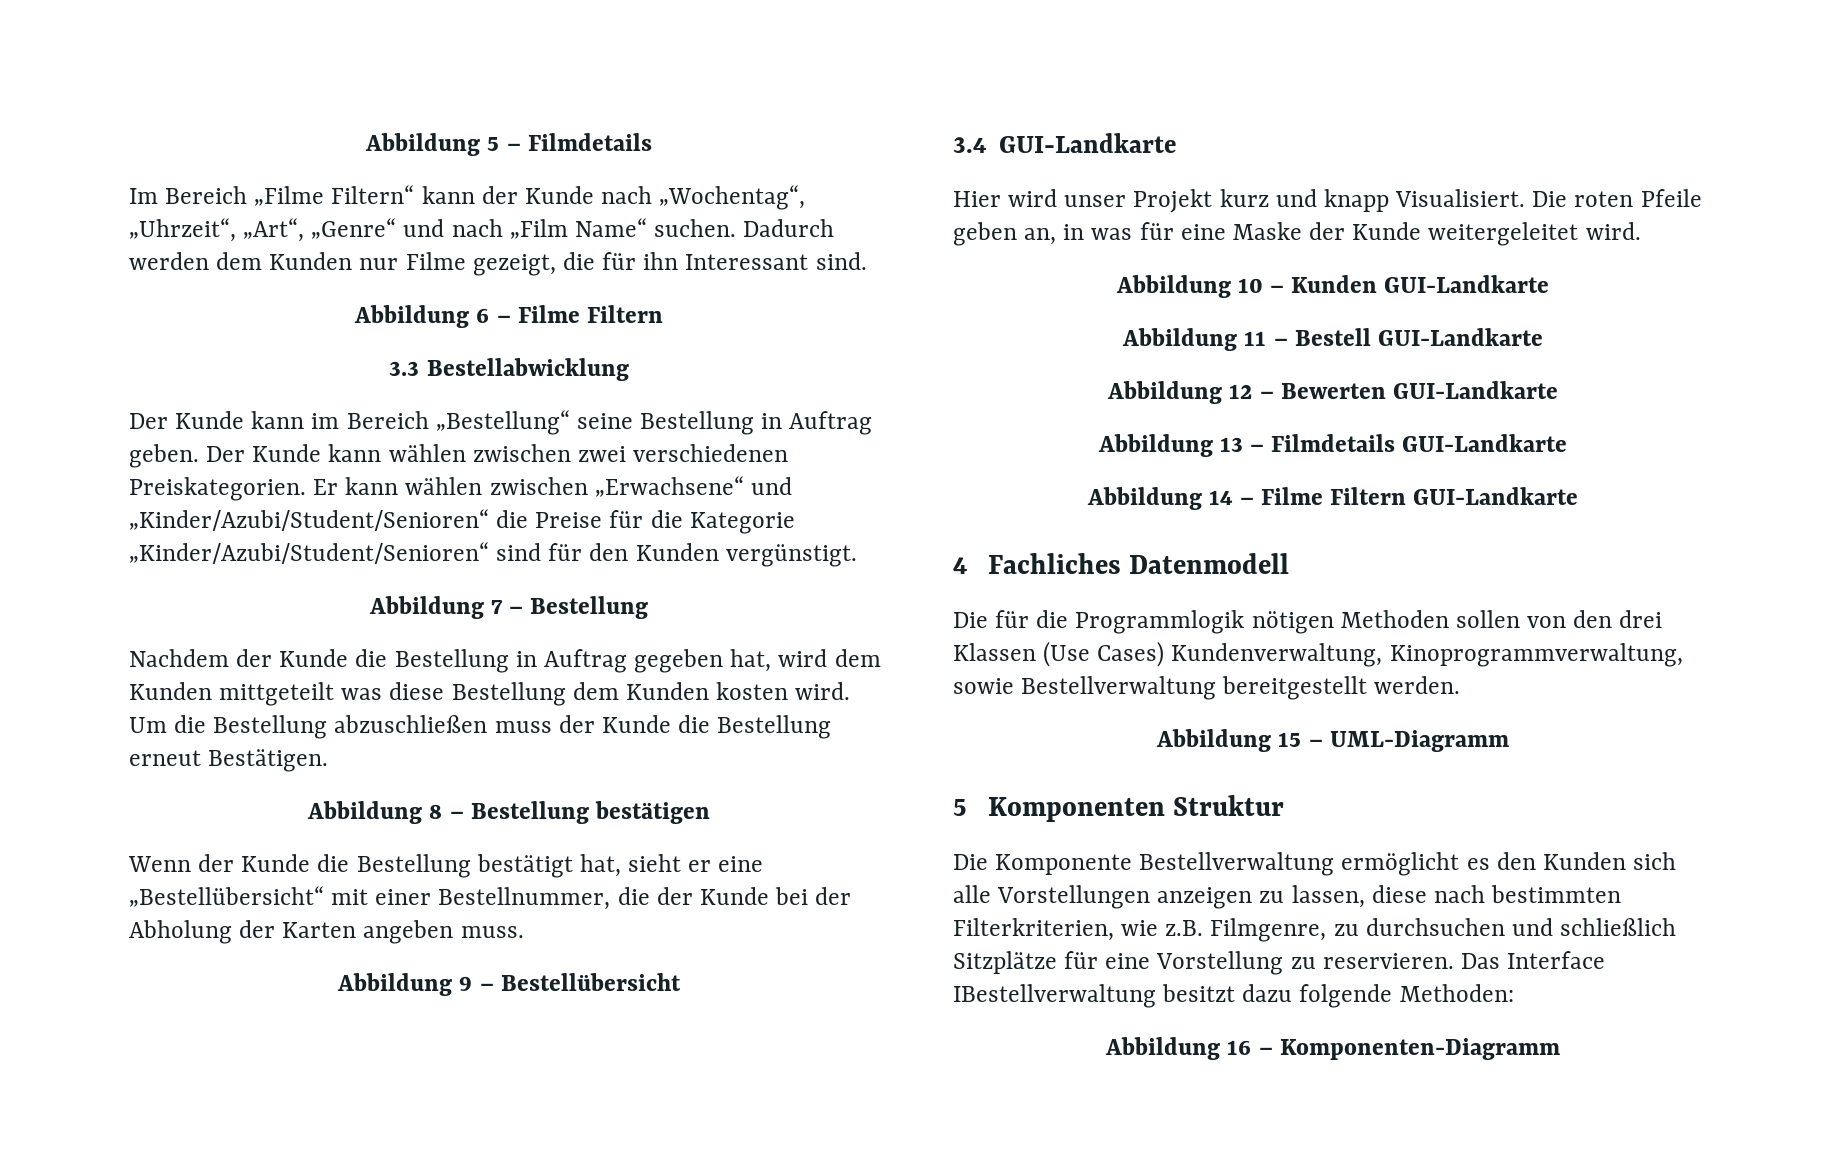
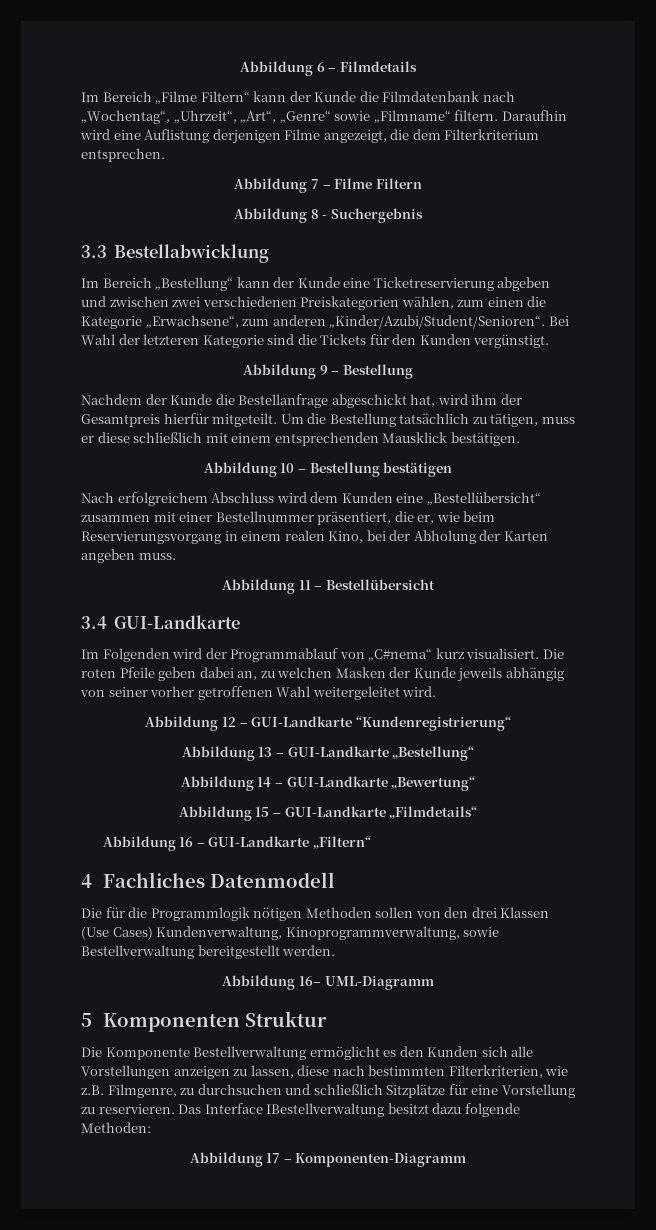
[365,133,500,156] Abbildung 5 -> [240,61,325,76] Abbildung 6
(594, 195) none -> [359,91,480,102] die Filmdatenbank
[403,218,835,239] [129,252,867,276] [354,305,490,328] und nach „Film Name“ suchen. Dadurch werden dem Kunden nur Filme gezeigt, die für ihn Interessant sind. // Abbildung 6 -> [334,110,567,123] [80,129,540,144] [81,148,165,162] [234,178,319,193] sowie „Filmname“ filtern. Daraufhin wird eine Auflistung derjenigen Filme angezeigt, die dem Filterkriterium entsprechen. // Abbildung 7
[389,358,629,381] [129,410,873,435] [129,444,789,468] [129,476,792,501] [129,509,795,534] [129,542,542,564] 3.3 Bestellabwicklung // Der Kunde kann im Bereich „Bestellung“ seine Bestellung in Auftrag geben. Der Kunde kann wählen zwischen zwei verschiedenen Preiskategorien. Er kann wählen zwischen „Erwachsene“ und „Kinder/Azubi/Student/Senioren“ die Preise für die Kategorie „Kinder/Azubi/Student/Senioren“ sind -> [234,208,423,223] [81,244,269,263] [81,277,551,291] [81,296,547,310] [81,315,569,329] [81,334,367,348] Abbildung 8 - Suchergebnis // 3.3 Bestellabwicklung // Im Bereich „Bestellung“ kann der Kunde eine Ticketreservierung abgeben und zwischen zwei verschiedenen Preiskategorien wählen, zum einen die Kategorie „Erwachsene“, zum anderen „Kinder/Azubi/Student/Senioren“. Bei Wahl der letzteren Kategorie sind die Tickets
[490,600,503,614] 7 -> [319,365,328,375] 9
[394,649,881,673] [129,682,851,706] [129,715,832,739] [129,749,329,772] [307,801,443,824] Bestellung in Auftrag gegeben hat, wird dem Kunden mittgeteilt was diese Bestellung dem Kunden kosten wird. Um die Bestellung abzuschließen muss der Kunde die Bestellung erneut Bestätigen. // Abbildung 8 -> [238,394,522,408] [81,413,575,427] [81,432,520,446] [203,462,295,477] Bestellanfrage abgeschickt hat, wird ihm der Gesamtpreis hierfür mitgeteilt. Um die Bestellung tatsächlich zu tätigen, muss er diese schließlich mit einem entsprechenden Mausklick bestätigen. // Abbildung 10
[128,854,712,878] Wenn der Kunde die Bestellung bestätigt hat, sieht er -> [81,492,393,506] Nach erfolgreichem Abschluss wird dem Kunden
(324, 896) none -> [81,515,150,522] zusammen
[438,887,769,910] Bestellnummer, die der Kunde -> [215,511,496,525] [81,530,364,544] Bestellnummer präsentiert, die er, wie beim Reservierungsvorgang in einem realen Kino,
[459,976,473,991] 9 -> [298,580,311,590] 11
[953,189,1702,213] [953,222,1641,246] [1115,275,1550,298] [1122,328,1543,351] Hier wird unser Projekt kurz und knapp Visualisiert. Die roten Pfeile geben an, in was für eine Maske der Kunde weitergeleitet wird. // Abbildung 10 – Kunden GUI-Landkarte // Abbildung 11 – Bestell GUI-Landkarte -> [81,648,564,662] [81,667,564,682] [80,686,437,700] Im Folgenden wird der Programmablauf von „C#nema“ kurz visualisiert. Die roten Pfeile geben dabei an, zu welchen Masken der Kunde jeweils abhängig von seiner vorher getroffenen Wahl weitergeleitet wird.
[1280,381,1558,399] Bewerten GUI-Landkarte -> [251,716,511,731] GUI-Landkarte “Kundenregistrierung“
[1271,434,1568,452] Filmdetails GUI-Landkarte -> [287,746,475,761] GUI-Landkarte „Bestellung“
[1261,487,1579,505] Filme Filtern GUI-Landkarte -> [286,776,476,791] [178,806,478,821] [102,836,371,851] GUI-Landkarte „Bewertung“ // Abbildung 15 – GUI-Landkarte „Filmdetails“ // Abbildung 16 – GUI-Landkarte „Filtern“
[1278,732,1323,747] 15 – -> [299,976,321,986] 16–
[1227,1040,1252,1055] 16 -> [266,1153,281,1163] 17

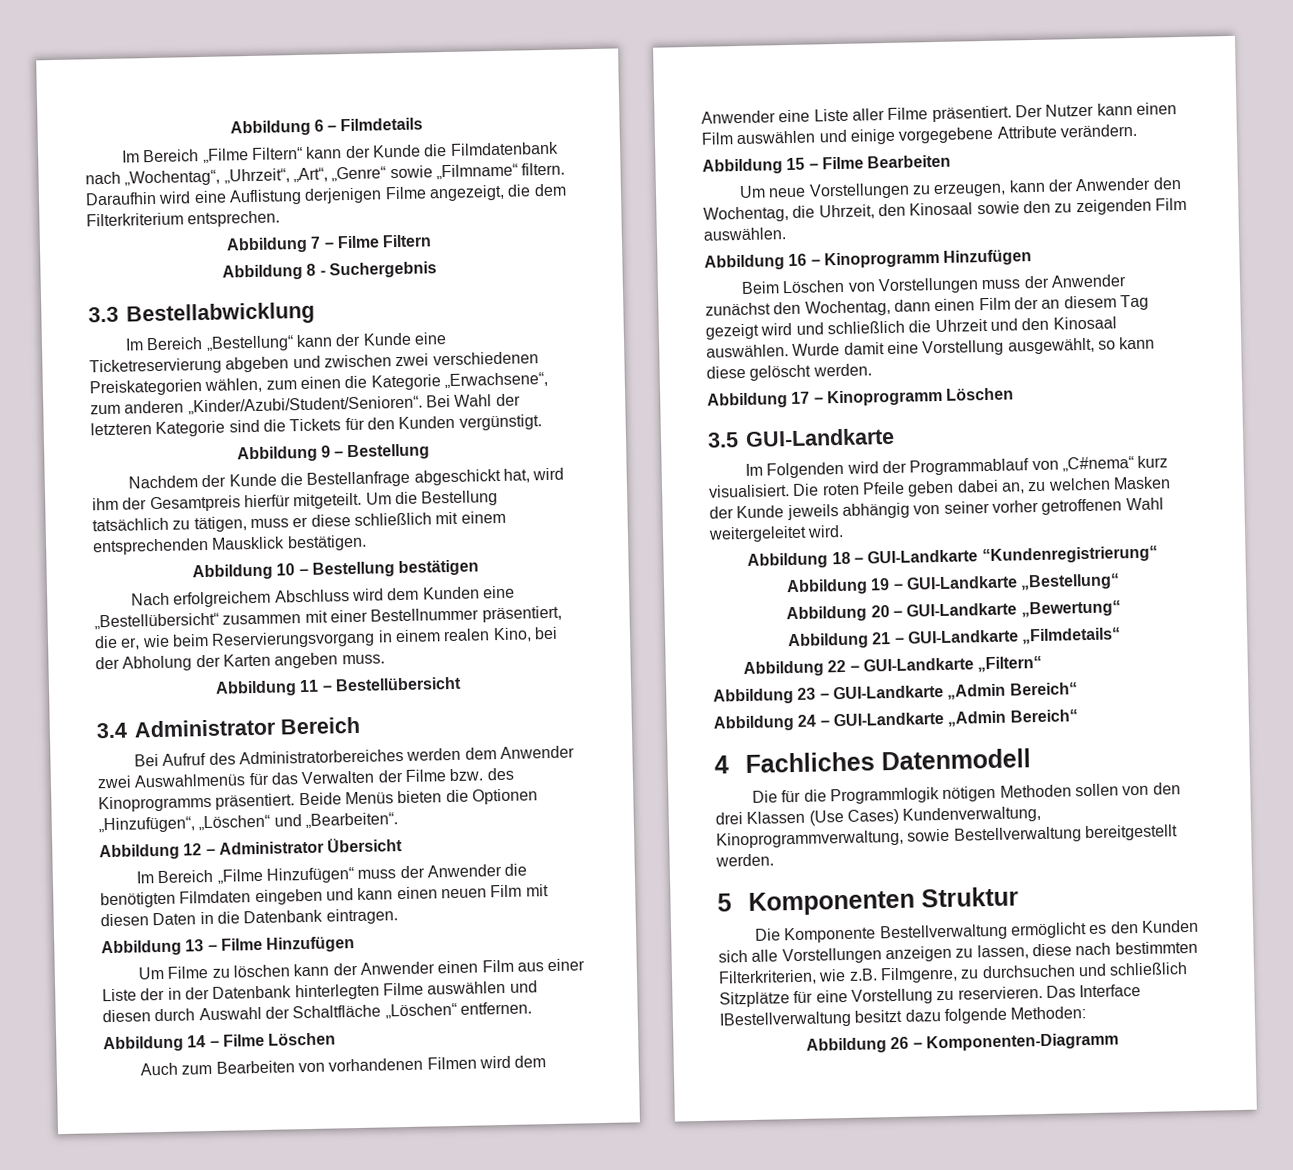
(107, 622) none -> [134,716,360,738] [133,745,575,767] [97,767,514,789] [98,788,538,813] [98,812,398,834] [99,837,404,861] [135,863,528,884] [100,884,549,909] [100,908,398,927] [101,936,356,957] [137,958,586,980] [102,980,538,1002] [102,1001,532,1023] [103,1032,337,1053] [139,1055,547,1076] [701,102,1177,124] [701,123,1137,145] [702,154,952,175] [738,177,1182,200] [703,197,1187,223] [703,227,786,241] [704,249,1033,271] [740,274,1126,295] [705,294,1149,317] [705,316,1117,340] [706,336,1156,358] [706,363,872,381] [707,387,1015,409] [707,432,739,448] Administrator Bereich // Bei Aufruf des Administratorbereiches werden dem Anwender zwei Auswahlmenüs für das Verwalten der Filme bzw. des Kinoprogramms präsentiert. Beide Menüs bieten die Optionen „Hinzufügen“, „Löschen“ und „Bearbeiten“. // Abbildung 12 – Administrator Übersicht // Im Bereich „Filme Hinzufügen“ muss der Anwender die benötigten Filmdaten eingeben und kann einen neuen Film mit diesen Daten in die Datenbank eintragen. // Abbildung 13 – Filme Hinzufügen // Um Filme zu löschen kann der Anwender einen Film aus einer Liste der in der Datenbank hinterlegten Filme auswählen und diesen durch Auswahl der Schaltfläche „Löschen“ entfernen. // Abbildung 14 – Filme Löschen // Auch zum Bearbeiten von vorhandenen Filmen wird dem Anwender eine Liste aller Filme präsentiert. Der Nutzer kann einen Film auswählen und einige vorgegebene Attribute verändern. // Abbildung 15 – Filme Bearbeiten // Um neue Vorstellungen zu erzeugen, kann der Anwender den Wochentag, die Uhrzeit, den Kinosaal sowie den zu zeigenden Film auswählen. // Abbildung 16 – Kinoprogramm Hinzufügen // Beim Löschen von Vorstellungen muss der Anwender zunächst den Wochentag, dann einen Film der an diesem Tag gezeigt wird und schließlich die Uhrzeit und den Kinosaal auswählen. Wurde damit eine Vorstellung ausgewählt, so kann diese gelöscht werden. // Abbildung 17 – Kinoprogramm Löschen // 3.5
[221,717,236,727] 12 -> [831,551,851,565] 18
[258,747,273,757] 13 -> [870,578,891,591] 19
[257,777,272,787] 14 -> [870,605,890,618] 20
[255,807,270,817] 15 -> [872,632,892,645] 21
[179,837,194,847] 16 -> [827,659,847,673] 22
(371, 842) none -> [713,682,1078,705] [713,709,1078,732] // Abbildung 23 – GUI-Landkarte „Admin Bereich“ // Abbildung 24 – GUI-Landkarte „Admin Bereich“
[222,975,434,990] // Abbildung 16– UML-Diagramm -> (774, 860) none
[266,1153,281,1163] 17 -> [890,1036,910,1050] 26

